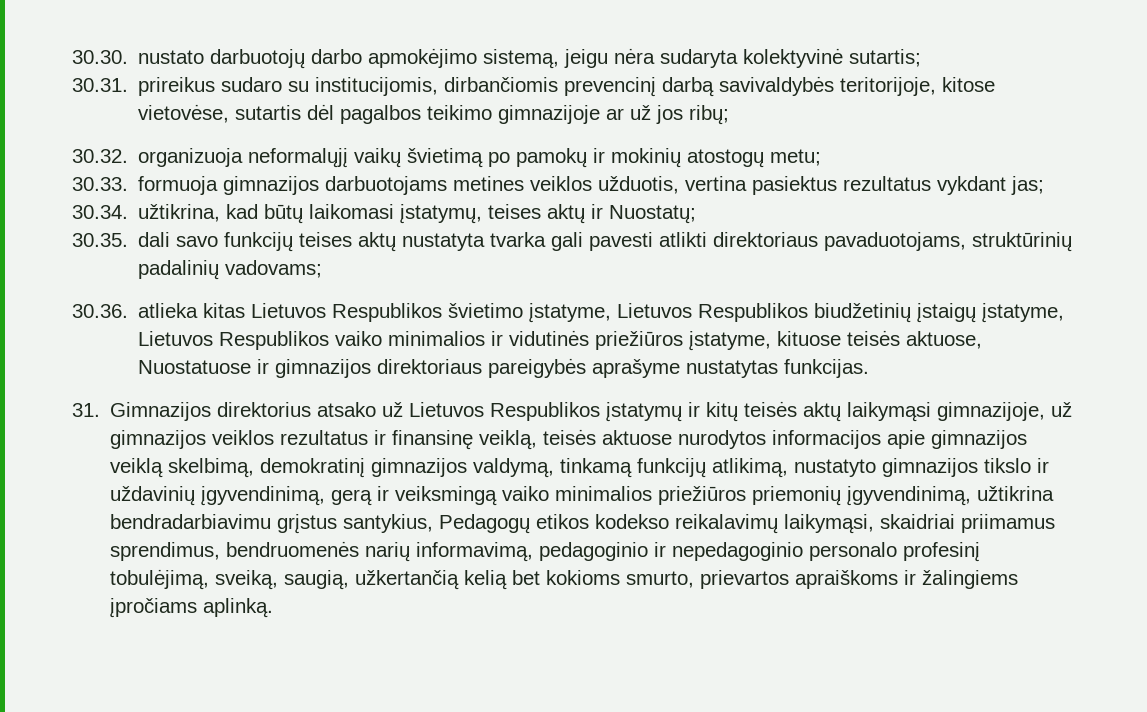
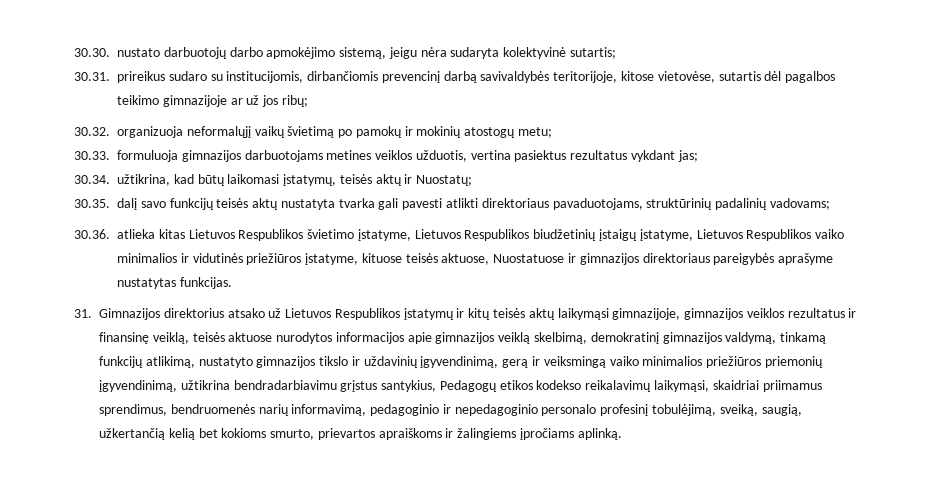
[138,176,219,195] formuoja -> [117,150,178,162] formuluoja
[488,204,542,219] teises -> [339,174,372,184] teisės
[138,232,171,247] dali -> [117,198,137,210] dalį
[299,232,353,247] teises -> [216,198,249,208] teisės
[1051,402,1073,417] už -> (681, 314) none

